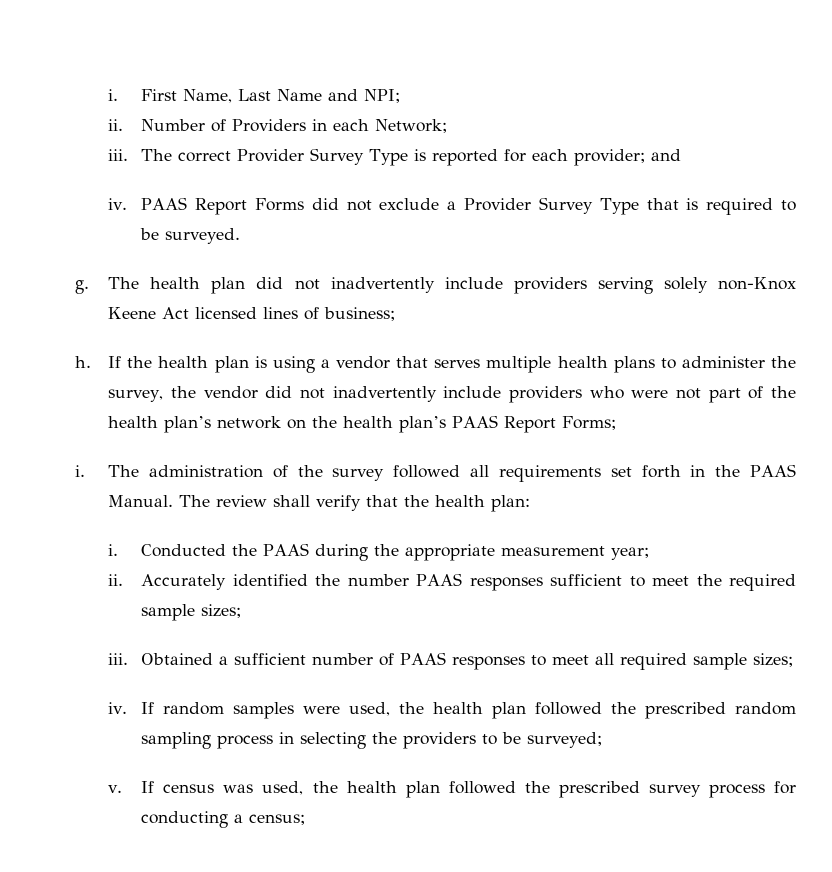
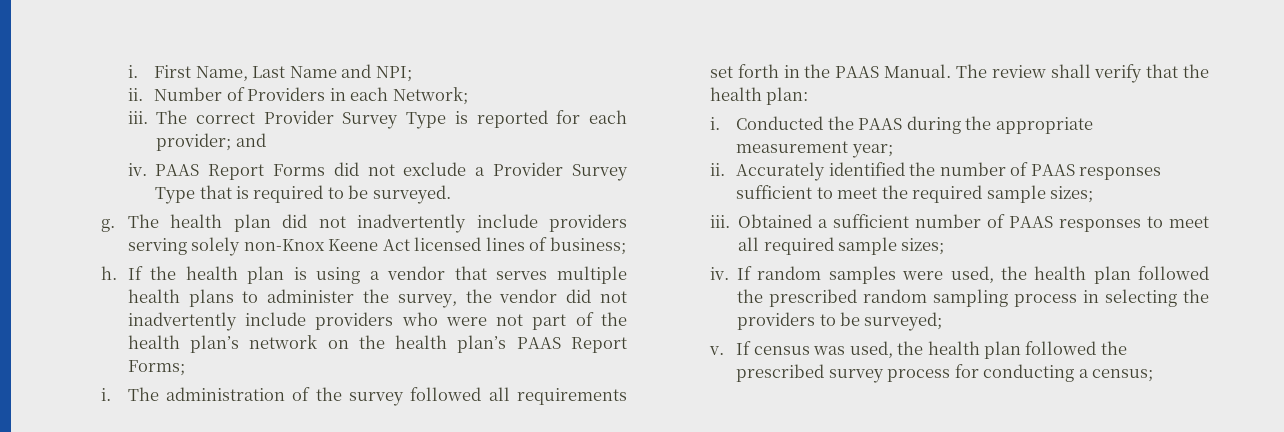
(409, 580) none -> [1010,162,1029,176] of

